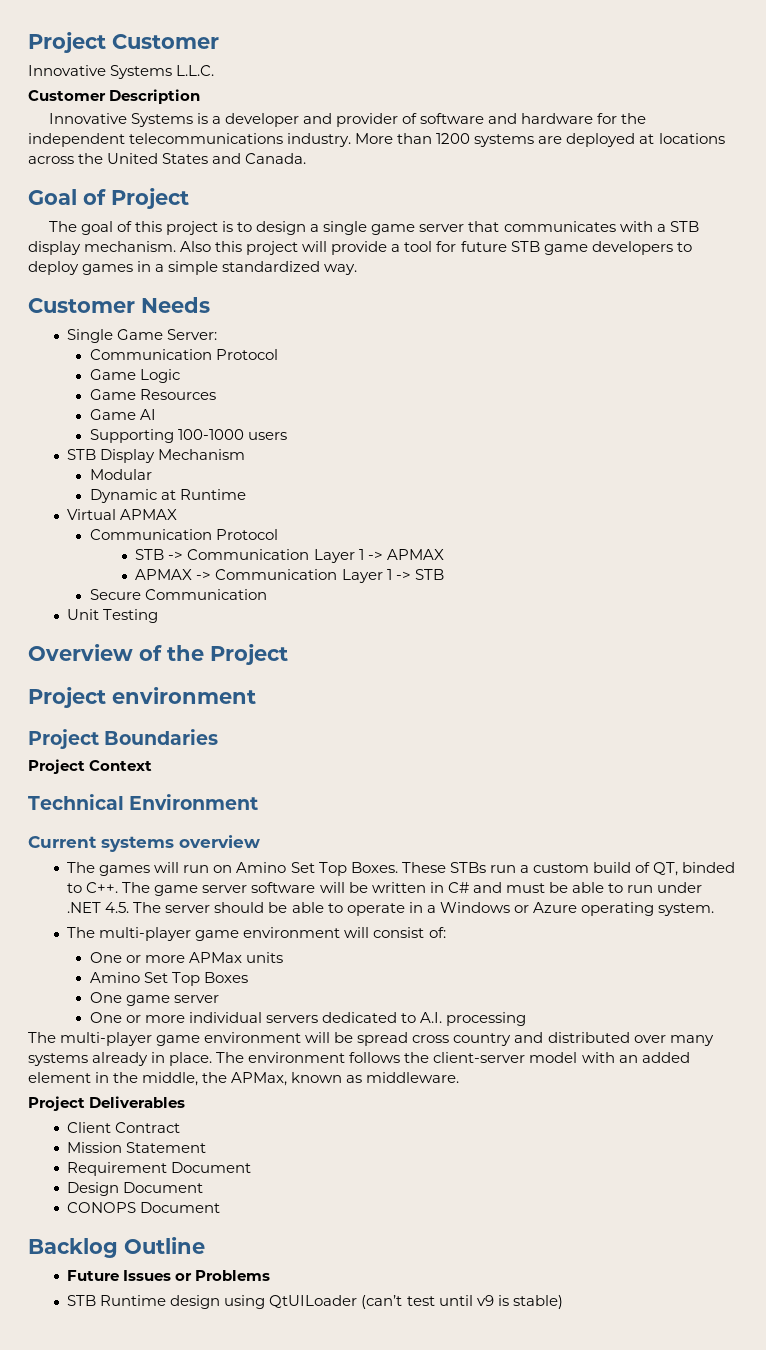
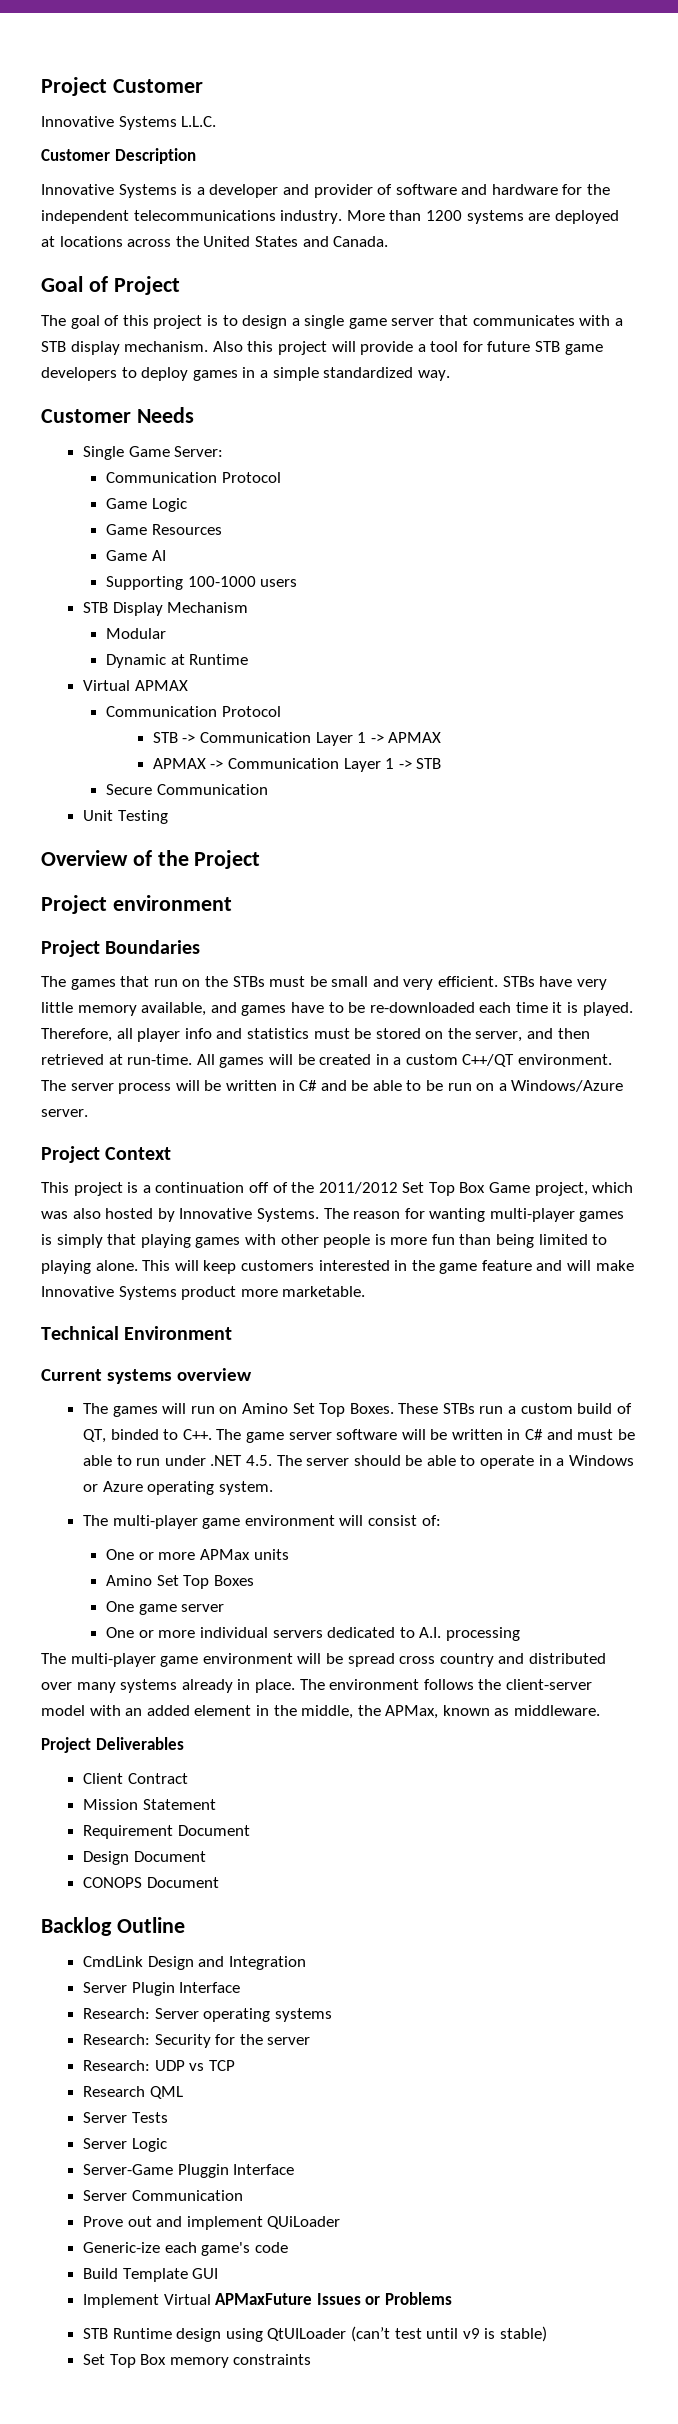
[28,759,153,774] Project Context -> [41,976,607,990] [41,1002,633,1016] [41,1028,590,1042] [41,1054,613,1068] [41,1080,624,1094] [41,1109,88,1117] [41,1146,172,1163] [41,1182,634,1196] [41,1208,625,1222] [41,1234,608,1248] [41,1260,634,1274] [41,1286,366,1300] The games that run on the STBs must be small and very efficient. STBs have very little memory available, and games have to be re-downloaded each time it is played. Therefore, all player info and statistics must be stored on the server, and then retrieved at run-time. All games will be created in a custom C++/QT environment. The server process will be written in C# and be able to be run on a Windows/Azure server. // Project Context // This project is a continuation off of the 2011/2012 Set Top Box Game project, which was also hosted by Innovative Systems. The reason for wanting multi-player games is simply that playing games with other people is more fun than being limited to playing alone. This will keep customers interested in the game feature and will make Innovative Systems product more marketable.
[67,1270,120,1281] Future -> [82,1956,306,1970] [82,1982,241,1996] [82,2008,332,2022] [82,2034,311,2048] [82,2060,235,2071] [82,2086,183,2099] [82,2112,168,2123] [82,2138,167,2152] [82,2164,295,2178] [82,2190,243,2201] [82,2216,341,2230] [82,2242,288,2256] [82,2268,219,2282] [82,2293,313,2308] CmdLink Design and Integration // Server Plugin Interface // Research: Server operating systems // Research: Security for the server // Research: UDP vs TCP // Research QML // Server Tests // Server Logic // Server-Game Pluggin Interface // Server Communication // Prove out and implement QUiLoader // Generic-ize each game's code // Build Template GUI // Implement Virtual APMaxFuture
(563, 1302) none -> [82,2354,312,2368] // Set Top Box memory constraints

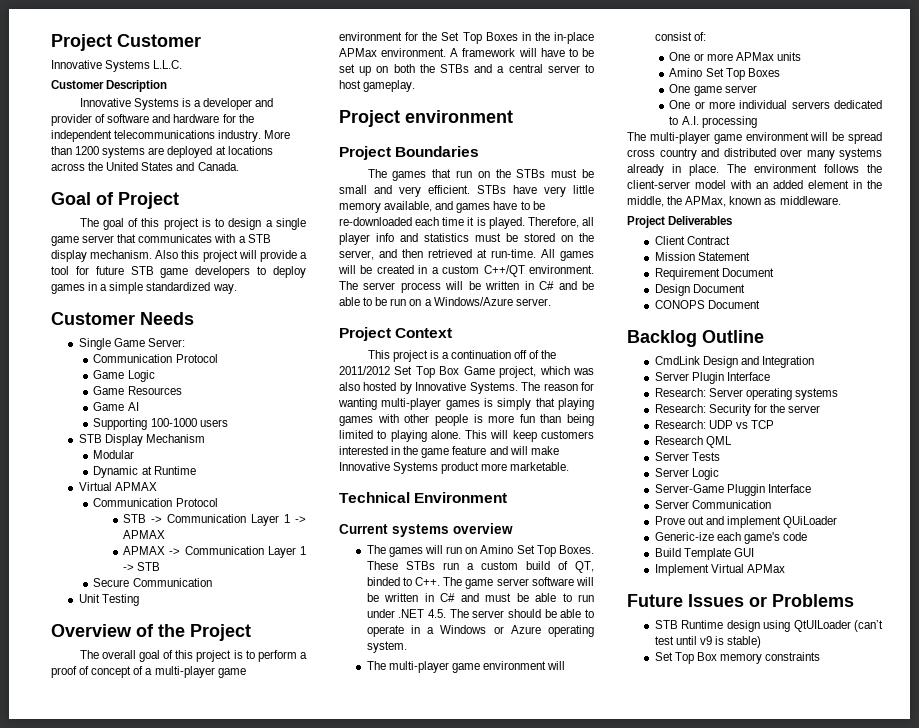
(261, 859) none -> [79,650,307,662] [51,666,246,678] [339,32,594,44] [339,48,594,57] [339,64,594,76] [339,80,416,92] // The overall goal of this project is to perform a proof of concept of a multi-player game environment for the Set Top Boxes in the in-place APMax environment. A framework will have to be set up on both the STBs and a central server to host gameplay.
[215,2293,313,2305] APMaxFuture -> [746,564,785,573] [627,594,683,607] APMax // Future

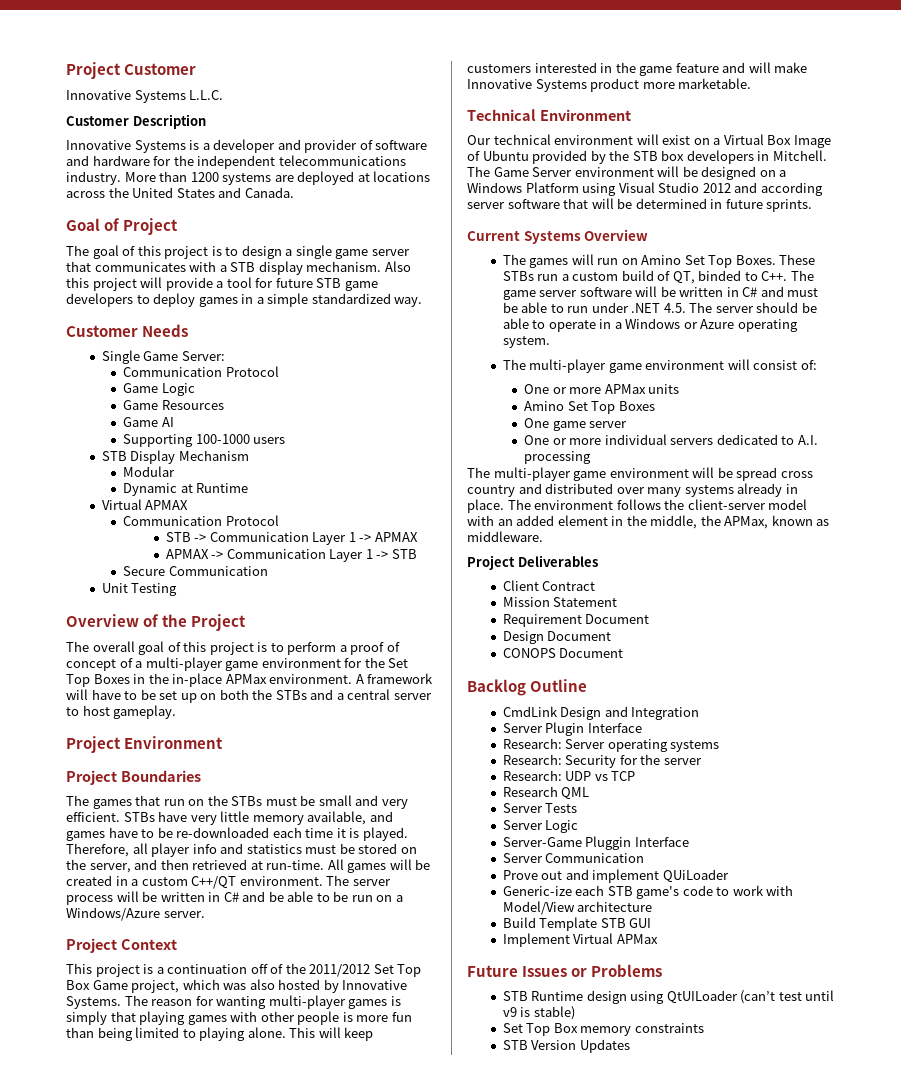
[405,110,513,123] environment -> [124,736,224,749] Environment
(508, 497) none -> [467,134,831,148] [467,150,827,164] [467,166,787,180] [467,182,823,196] [467,198,813,212] // Our technical environment will exist on a Virtual Box Image of Ubuntu provided by the STB box developers in Mitchell. The Game Server environment will be designed on a Windows Platform using Visual Studio 2012 and according server software that will be determined in future sprints.
[392,523,513,537] systems overview -> [523,229,649,244] Systems Overview
(741, 536) none -> [607,886,633,896] STB
(807, 536) none -> [716,885,794,896] [502,901,653,915] to work with Model/View architecture
(731, 554) none -> [600,918,626,928] STB
(820, 656) none -> [502,1039,630,1053] // STB Version Updates

